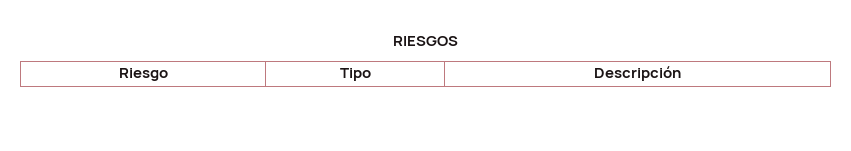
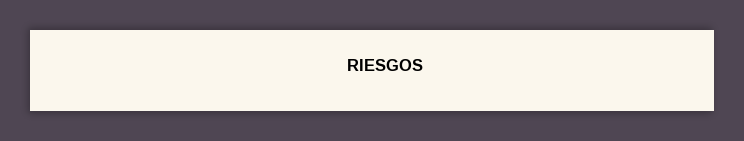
[118,68,168,81] [339,68,371,81] [594,66,681,81] // Riesgo | Tipo | Descripción -> (423, 65) none

